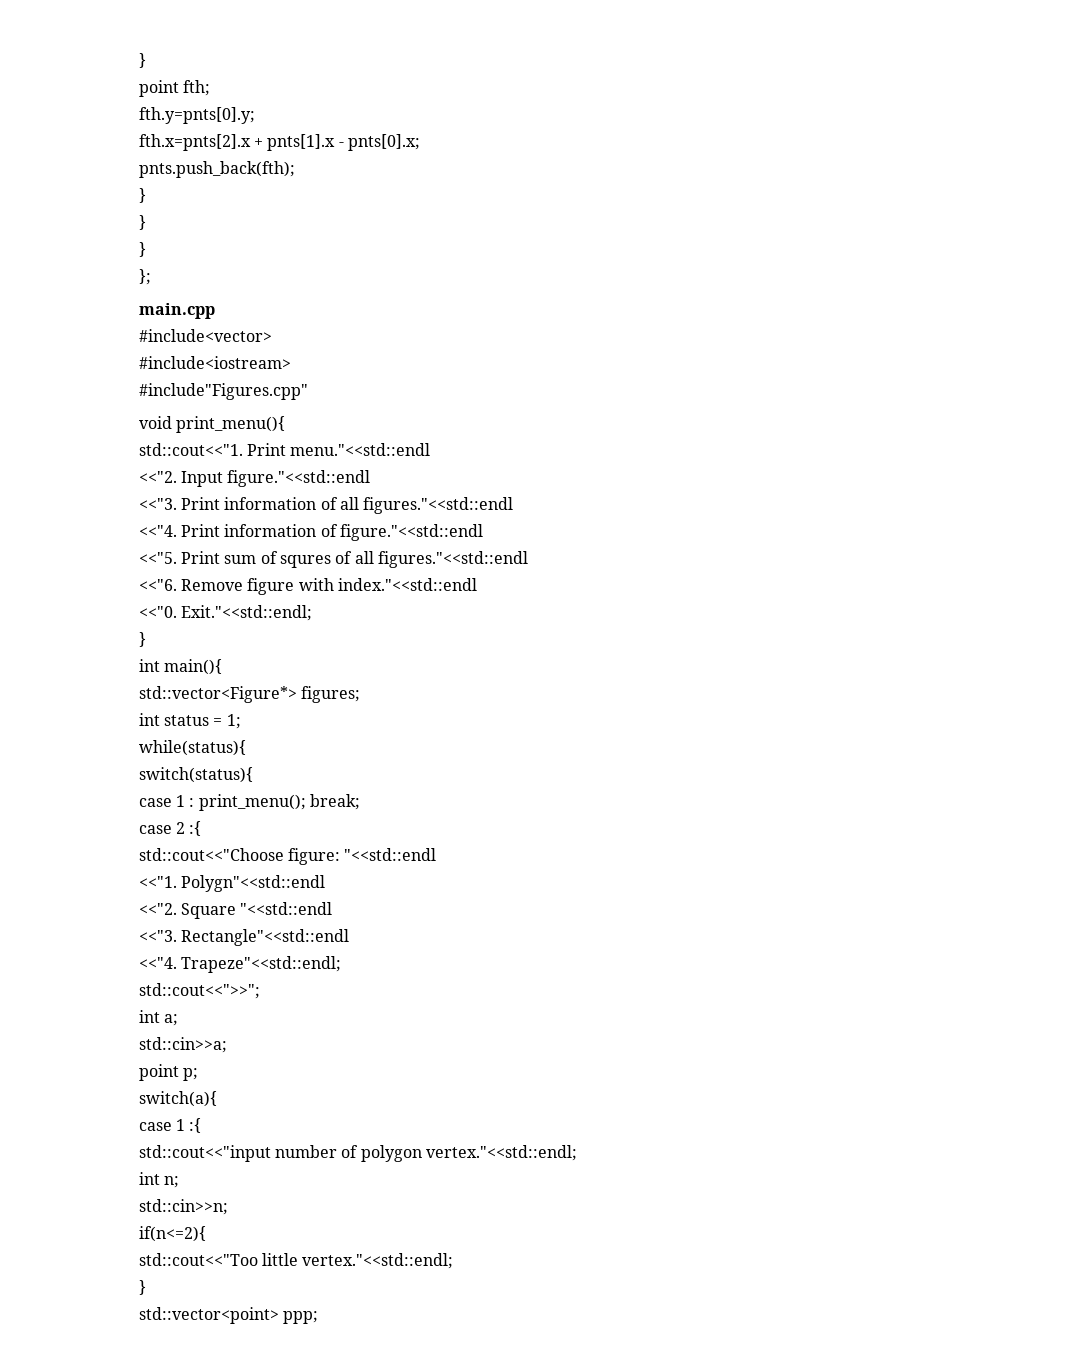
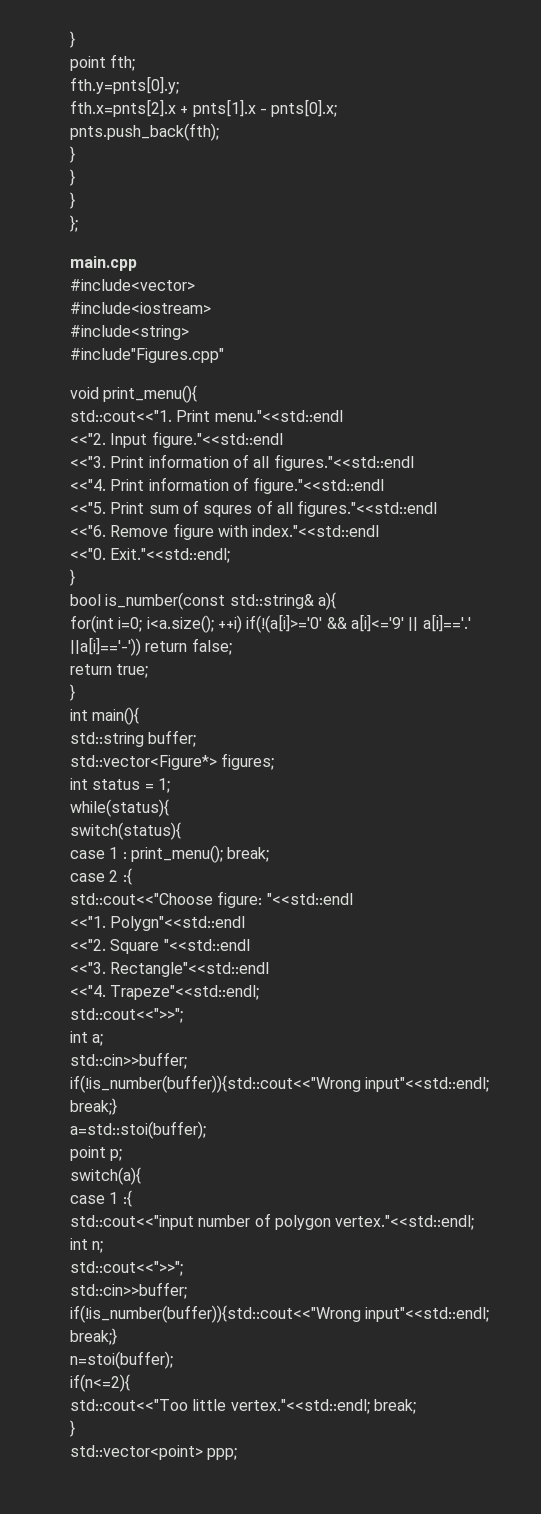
(291, 362) none -> [70,325,190,340] // #include<string>
(146, 639) none -> [70,592,337,610] [70,614,471,633] [70,637,232,656] [70,664,149,678] [70,684,76,701] // bool is_number(const std::string& a){ // for(int i=0; i<a.size(); ++i) if(!(a[i]>='0' && a[i]<='9' || a[i]=='.' ||a[i]=='-')) return false; // return true; // }
(223, 667) none -> [70,730,197,747] // std::string buffer;
[138,1037,227,1053] std::cin>>a; -> [70,1052,188,1069] [70,1075,490,1093] [70,1098,118,1115] [70,1121,207,1139] std::cin>>buffer; // if(!is_number(buffer)){std::cout<<"Wrong input"<<std::endl; break;} // a=std::stoi(buffer);
[138,1199,228,1215] std::cin>>n; -> [70,1261,184,1276] [70,1282,188,1299] [70,1305,490,1323] [70,1328,118,1345] [70,1351,174,1369] std::cout<<">>"; // std::cin>>buffer; // if(!is_number(buffer)){std::cout<<"Wrong input"<<std::endl; break;} // n=stoi(buffer);
(454, 1261) none -> [374,1399,417,1414] break;

